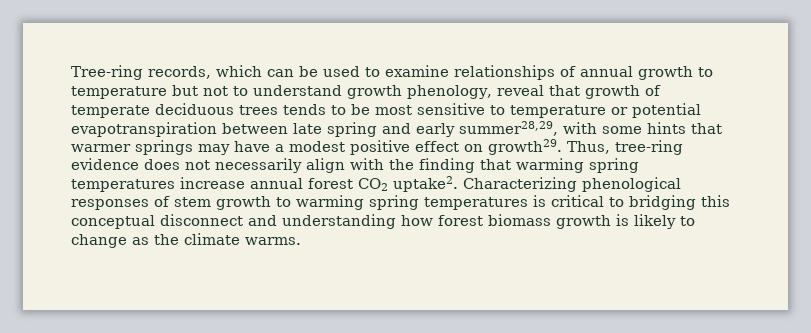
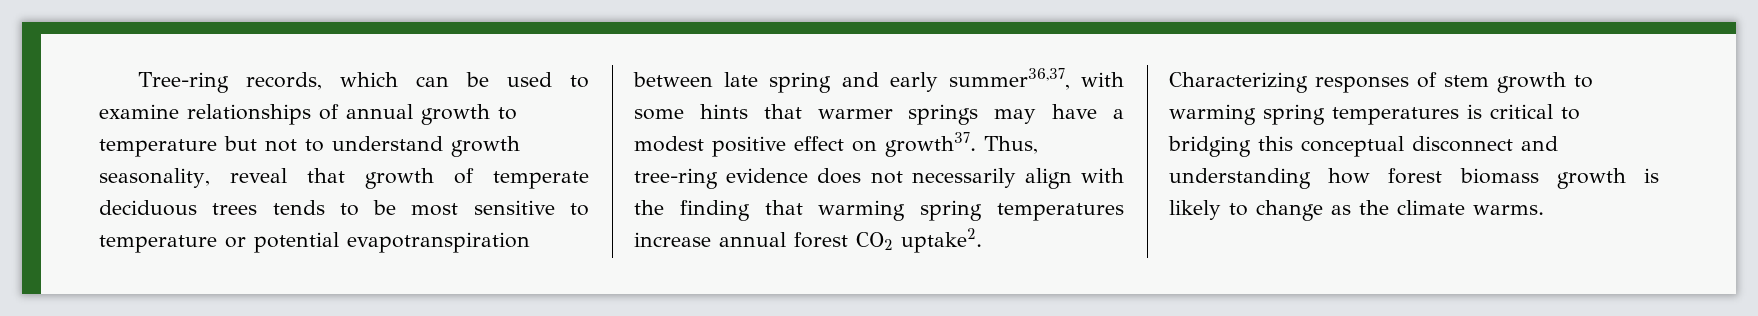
[407,85,492,99] phenology, -> [99,168,210,188] seasonality,
[459,121,558,136] summer28,29, -> [948,68,1070,90] summer36,37,
[488,139,562,155] growth29. -> [885,132,976,157] growth37.
[582,177,681,192] phenological -> (1308, 82) none

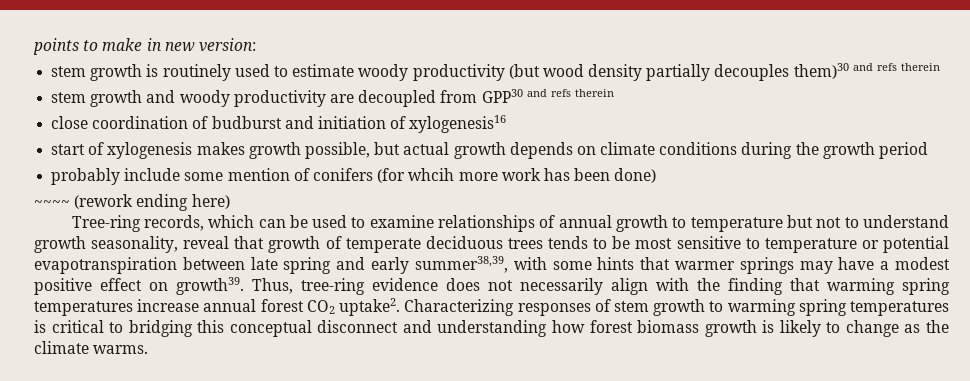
(137, 82) none -> [33,38,256,55] [51,63,941,81] [51,89,615,107] [51,115,507,133] [51,142,929,159] [51,168,657,185] [34,194,230,211] points to make in new version: // stem growth is routinely used to estimate woody productivity (but wood density partially decouples them)30 and refs therein // stem growth and woody productivity are decoupled from GPP30 and refs therein // close coordination of budburst and initiation of xylogenesis16 // start of xylogenesis makes growth possible, but actual growth depends on climate conditions during the growth period // probably include some mention of conifers (for whcih more work has been done) // ~~~~ (rework ending here) //
[948,68,1070,90] summer36,37, -> [414,256,508,273] summer38,39,
[885,132,976,157] growth37. -> [176,277,244,295] growth39.

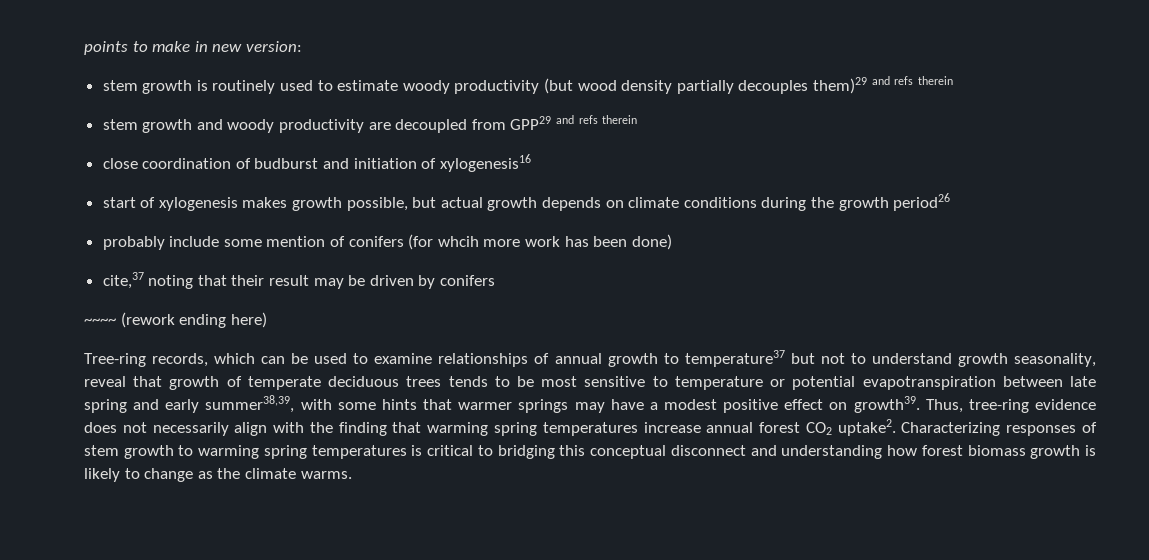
[793,63,849,79] them)30 -> [812,77,867,94] them)29
[481,89,523,103] GPP30 -> [510,116,552,130] GPP29
[879,142,929,159] period -> [893,193,951,211] period26
(657, 175) none -> [102,272,496,289] // cite,37 noting that their result may be driven by conifers
[690,217,783,232] temperature -> [684,350,785,367] temperature37

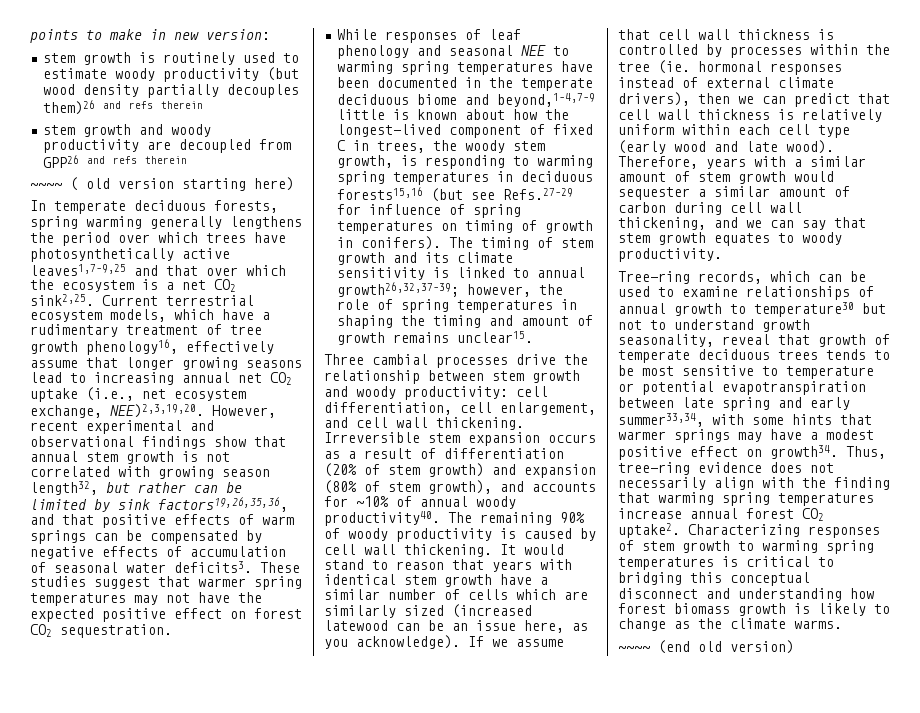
[812,77,867,94] them)29 -> [43,100,96,115] them)26
[510,115,638,130] [102,154,531,172] [102,193,951,211] [102,234,672,250] [102,272,496,289] [84,312,267,328] GPP29 and refs therein // close coordination of budburst and initiation of xylogenesis16 // start of xylogenesis makes growth possible, but actual growth depends on climate conditions during the growth period26 // probably include some mention of conifers (for whcih more work has been done) // cite,37 noting that their result may be driven by conifers // ~~~~ (rework ending here) -> [43,155,188,168] [30,177,294,191] [30,200,278,214] [30,216,302,230] [30,232,286,246] [30,248,230,262] [30,264,286,276] [30,279,236,292] [30,294,254,306] [30,309,270,322] [30,324,262,337] [30,339,274,355] [30,357,302,370] [30,372,292,385] [30,387,246,402] [30,404,276,418] [30,420,214,434] [30,436,286,449] [30,451,230,464] [30,466,270,479] [30,481,242,495] [30,497,288,512] [30,514,294,528] [30,530,262,544] [30,546,286,559] [30,561,300,573] [30,576,302,590] [30,592,262,606] [30,608,302,622] [30,624,172,638] [337,29,522,43] [337,45,570,59] [337,61,594,75] [337,77,594,91] [337,93,596,107] [337,109,570,120] [337,124,594,138] [337,140,546,153] [337,155,594,169] [337,171,594,185] [337,187,574,202] [337,204,522,218] [337,220,594,234] [337,236,594,250] [337,252,514,265] [337,267,586,280] [337,282,564,297] [337,299,578,313] [337,315,594,329] [337,331,534,345] [324,354,588,368] [324,370,580,384] [324,386,548,400] [324,402,596,415] [324,417,524,430] [324,432,596,446] [324,448,564,459] [324,463,596,478] [324,480,596,494] [324,496,516,509] [324,511,585,526] [324,528,596,542] [324,544,564,557] [324,559,572,572] [324,574,548,587] [324,589,588,600] [324,604,532,618] [324,620,588,633] [324,635,564,649] [618,29,834,40] [618,44,890,58] [618,60,842,75] [618,77,834,88] [618,92,890,107] [618,109,882,122] [618,124,850,138] [618,140,834,154] [618,156,866,169] [618,171,834,184] [618,186,850,200] [618,202,802,215] [618,217,866,230] [618,232,842,246] [618,248,722,262] GPP26 and refs therein // ~~~~ ( old version starting here) // In temperate deciduous forests, spring warming generally lengthens the period over which trees have photosynthetically active leaves1,7–9,25 and that over which the ecosystem is a net CO2 sink2,25. Current terrestrial ecosystem models, which have a rudimentary treatment of tree growth phenology16, effectively assume that longer growing seasons lead to increasing annual net CO2 uptake (i.e., net ecosystem exchange, NEE)2,3,19,20. However, recent experimental and observational findings show that annual stem growth is not correlated with growing season length32, but rather can be limited by sink factors19,26,35,36, and that positive effects of warm springs can be compensated by negative effects of accumulation of seasonal water deficits3. These studies suggest that warmer spring temperatures may not have the expected positive effect on forest CO2 sequestration. // While responses of leaf phenology and seasonal NEE to warming spring temperatures have been documented in the temperate deciduous biome and beyond,1–4,7–9 little is known about how the longest-lived component of fixed C in trees, the woody stem growth, is responding to warming spring temperatures in deciduous forests15,16 (but see Refs.27–29 for influence of spring temperatures on timing of growth in conifers). The timing of stem growth and its climate sensitivity is linked to annual growth26,32,37–39; however, the role of spring temperatures in shaping the timing and amount of growth remains unclear15. // Three cambial processes drive the relationship between stem growth and woody productivity: cell differentiation, cell enlargement, and cell wall thickening. Irreversible stem expansion occurs as a result of differentiation (20% of stem growth) and expansion (80% of stem growth), and accounts for ~10% of annual woody productivity40. The remaining 90% of woody productivity is caused by cell wall thickening. It would stand to reason that years with identical stem growth have a similar number of cells which are similarly sized (increased latewood can be an issue here, as you acknowledge). If we assume that cell wall thickness is controlled by processes within the tree (ie. hormonal responses instead of external climate drivers), then we can predict that cell wall thickness is relatively uniform within each cell type (early wood and late wood). Therefore, years with a similar amount of stem growth would sequester a similar amount of carbon during cell wall thickening, and we can say that stem growth equates to woody productivity.
[684,350,785,367] temperature37 -> [754,302,854,317] temperature30
[205,395,295,413] summer38,39, -> [618,413,704,427] summer33,34,
[853,396,920,413] growth39. -> [770,445,838,459] growth34.
(352, 475) none -> [618,640,794,654] // ~~~~ (end old version)

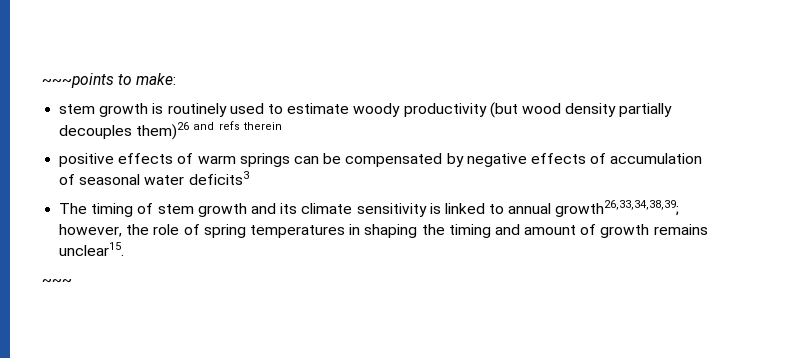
[30,29,270,43] points to make in new version: -> [42,73,177,88] ~~~points to make:
[43,124,212,137] [43,139,292,153] [43,155,188,168] [30,177,294,191] [30,200,278,214] [30,216,302,230] [30,232,286,246] [30,248,230,262] [30,264,286,276] [30,279,236,292] [30,294,254,306] [30,309,270,322] [30,324,262,337] [30,339,274,355] [30,357,302,370] [30,372,292,385] [30,387,246,402] [30,404,276,418] [30,420,214,434] [30,436,286,449] [30,451,230,464] [30,466,270,479] [30,481,242,495] [30,497,288,512] [30,514,94,525] stem growth and woody productivity are decoupled from GPP26 and refs therein // ~~~~ ( old version starting here) // In temperate deciduous forests, spring warming generally lengthens the period over which trees have photosynthetically active leaves1,7–9,25 and that over which the ecosystem is a net CO2 sink2,25. Current terrestrial ecosystem models, which have a rudimentary treatment of tree growth phenology16, effectively assume that longer growing seasons lead to increasing annual net CO2 uptake (i.e., net ecosystem exchange, NEE)2,3,19,20. However, recent experimental and observational findings show that annual stem growth is not correlated with growing season length32, but rather can be limited by sink factors19,26,35,36, and that -> (282, 126) none
[174,561,300,573] [30,576,302,590] [30,592,262,606] [30,608,302,622] [30,624,172,638] [337,29,522,43] [337,45,570,59] [337,61,594,75] [337,77,594,91] [337,93,596,107] [337,109,570,120] [337,124,594,138] [337,140,546,153] [337,155,594,169] [337,171,594,185] [337,187,574,202] [337,204,522,218] [337,220,594,234] [337,236,442,250] deficits3. These studies suggest that warmer spring temperatures may not have the expected positive effect on forest CO2 sequestration. // While responses of leaf phenology and seasonal NEE to warming spring temperatures have been documented in the temperate deciduous biome and beyond,1–4,7–9 little is known about how the longest-lived component of fixed C in trees, the woody stem growth, is responding to warming spring temperatures in deciduous forests15,16 (but see Refs.27–29 for influence of spring temperatures on timing of growth in conifers). -> [188,171,249,185] deficits3 //
[337,282,460,297] growth26,32,37–39; -> [555,200,680,217] growth26,33,34,38,39;
[324,354,588,368] [324,370,580,384] [324,386,548,400] [324,402,596,415] [324,417,524,430] [324,432,596,446] [324,448,564,459] [324,463,596,478] [324,480,596,494] [324,496,516,509] [324,511,585,526] [324,528,596,542] [324,544,564,557] [324,559,572,572] [324,574,548,587] [324,589,588,600] [324,604,532,618] [324,620,588,633] [324,635,564,649] [618,29,834,40] [618,44,890,58] [618,60,842,75] [618,77,834,88] [618,92,890,107] [618,109,882,122] [618,124,850,138] [618,140,834,154] [618,156,866,169] [618,171,834,184] [618,186,850,200] [618,202,802,215] [618,217,866,230] [618,232,842,246] [618,248,722,262] [618,271,866,284] [618,286,874,300] [618,302,886,317] [618,319,810,332] [618,334,890,347] [618,349,890,363] [618,365,874,379] [618,381,866,395] [618,397,850,411] [618,413,872,427] [618,429,874,443] [618,445,886,460] [618,462,834,475] [618,477,890,490] [618,492,874,506] [618,508,824,521] [618,523,880,538] [618,540,874,554] [618,556,834,570] [618,572,810,586] [618,588,874,601] [618,603,890,616] [618,618,842,631] [618,640,794,654] Three cambial processes drive the relationship between stem growth and woody productivity: cell differentiation, cell enlargement, and cell wall thickening. Irreversible stem expansion occurs as a result of differentiation (20% of stem growth) and expansion (80% of stem growth), and accounts for ~10% of annual woody productivity40. The remaining 90% of woody productivity is caused by cell wall thickening. It would stand to reason that years with identical stem growth have a similar number of cells which are similarly sized (increased latewood can be an issue here, as you acknowledge). If we assume that cell wall thickness is controlled by processes within the tree (ie. hormonal responses instead of external climate drivers), then we can predict that cell wall thickness is relatively uniform within each cell type (early wood and late wood). Therefore, years with a similar amount of stem growth would sequester a similar amount of carbon during cell wall thickening, and we can say that stem growth equates to woody productivity. // Tree-ring records, which can be used to examine relationships of annual growth to temperature30 but not to understand growth seasonality, reveal that growth of temperate deciduous trees tends to be most sensitive to temperature or potential evapotranspiration between late spring and early summer33,34, with some hints that warmer springs may have a modest positive effect on growth34. Thus, tree-ring evidence does not necessarily align with the finding that warming spring temperatures increase annual forest CO2 uptake2. Characterizing responses of stem growth to warming spring temperatures is critical to bridging this conceptual disconnect and understanding how forest biomass growth is likely to change as the climate warms. // ~~~~ (end old version) -> [42,279,72,285] ~~~

